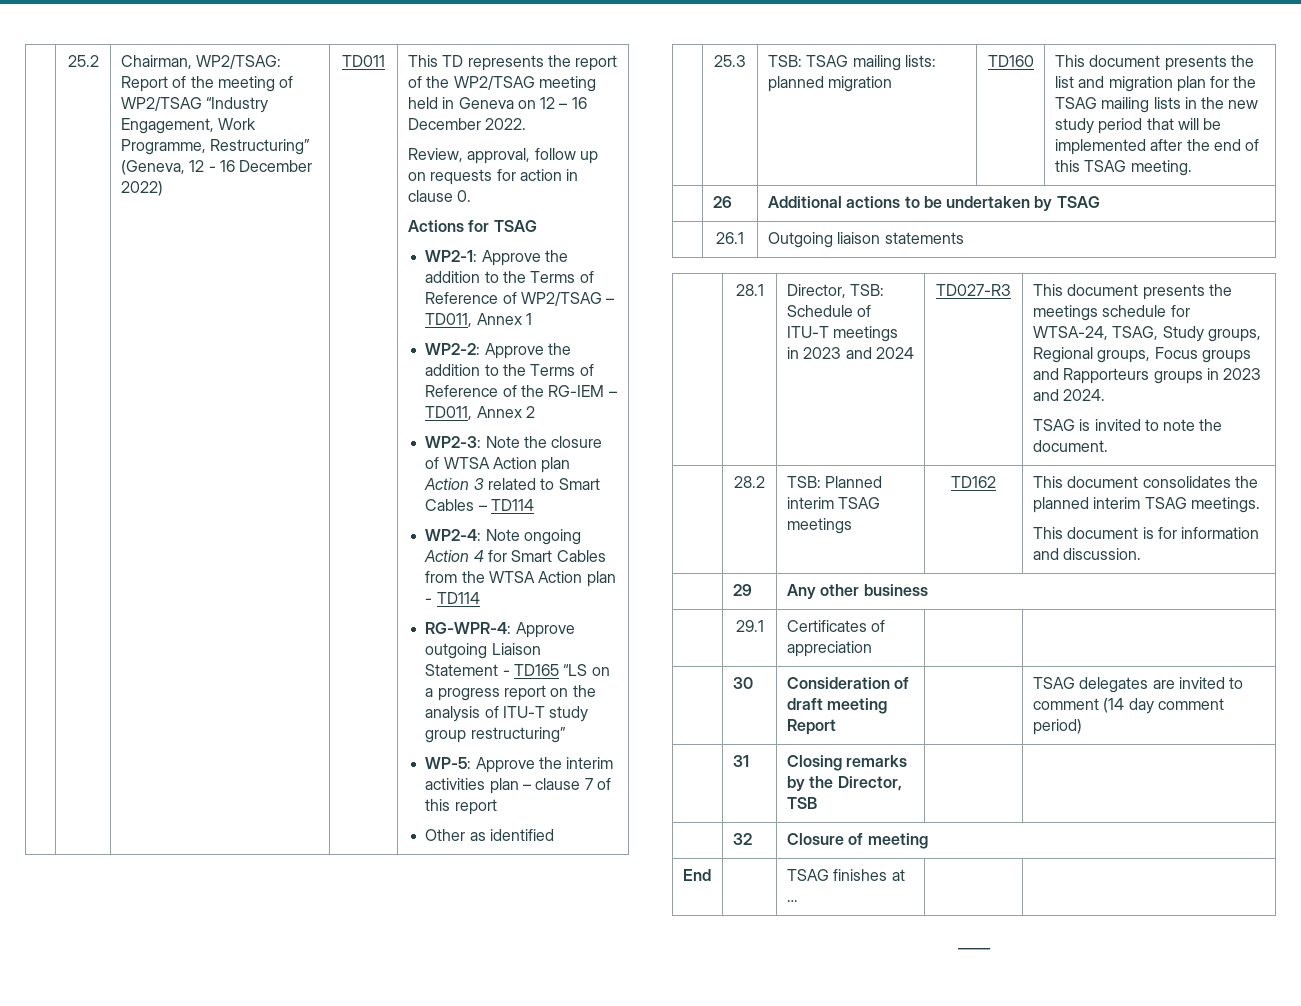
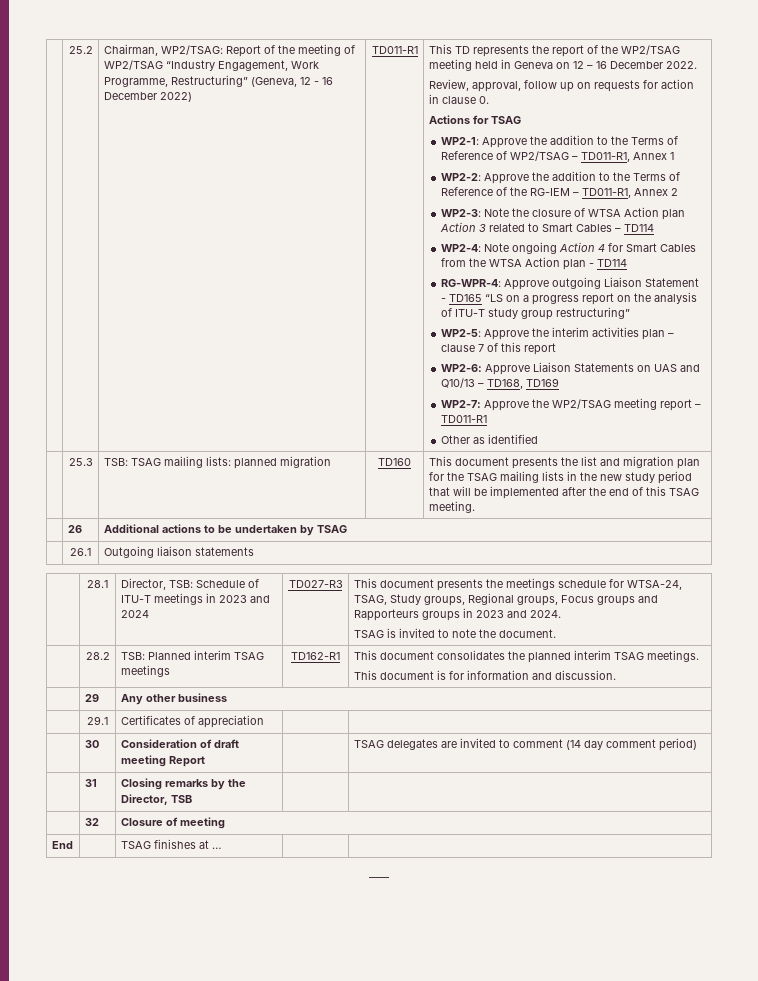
[342,55,385,67] TD011 -> [371,46,418,54] TD011-R1
[425,313,473,327] TD011, -> [580,152,630,162] TD011-R1,
[425,406,473,420] TD011, -> [581,188,631,198] TD011-R1,
[425,757,472,769] WP-5: -> [440,329,481,337] WP2-5:
(497, 807) none -> [440,362,700,375] [440,378,559,389] [440,398,701,411] [440,415,487,423] // WP2-6: Approve Liaison Statements on UAS and Q10/13 – TD168, TD169 // WP2-7: Approve the WP2/TSAG meeting report – TD011-R1
[951,476,996,488] TD162 -> [291,652,340,660] TD162-R1

